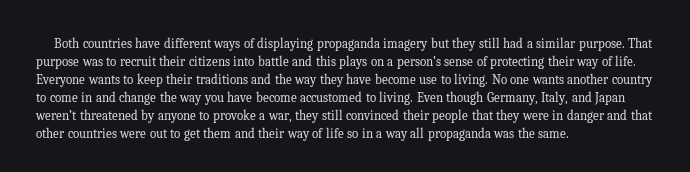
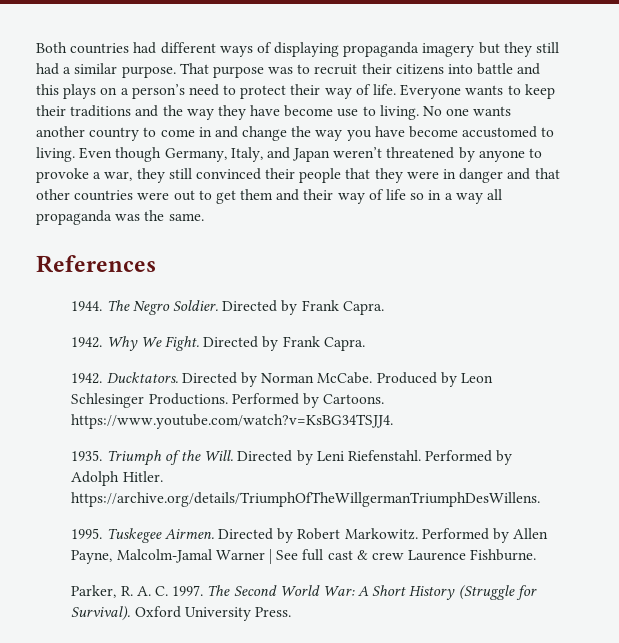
[135,37,161,48] have -> [133,42,157,54] had
[444,56,545,69] sense of protecting -> [188,84,287,99] need to protect
(570, 134) none -> [36,255,156,273] [71,300,384,315] [71,336,365,351] [71,372,493,387] [71,393,385,408] [71,414,394,429] [71,450,513,466] [71,471,163,486] [71,492,541,507] [71,528,549,543] [71,549,537,564] [71,585,537,600] [71,606,291,621] // References // 1944. The Negro Soldier. Directed by Frank Capra. // 1942. Why We Fight. Directed by Frank Capra. // 1942. Ducktators. Directed by Norman McCabe. Produced by Leon Schlesinger Productions. Performed by Cartoons. https://www.youtube.com/watch?v=KsBG34TSJJ4. // 1935. Triumph of the Will. Directed by Leni Riefenstahl. Performed by Adolph Hitler. https://archive.org/details/TriumphOfTheWillgermanTriumphDesWillens. // 1995. Tuskegee Airmen. Directed by Robert Markowitz. Performed by Allen Payne, Malcolm-Jamal Warner | See full cast & crew Laurence Fishburne. // Parker, R. A. C. 1997. The Second World War: A Short History (Struggle for Survival). Oxford University Press.

